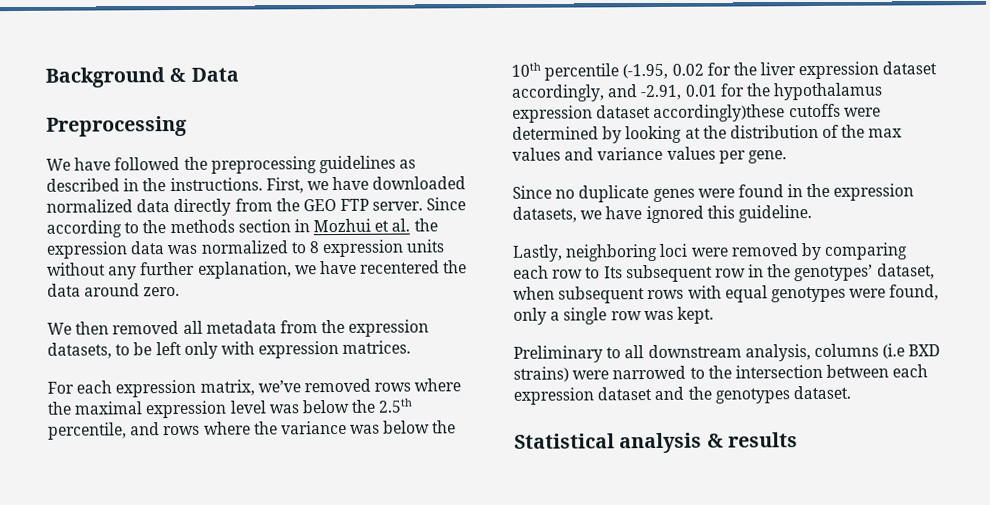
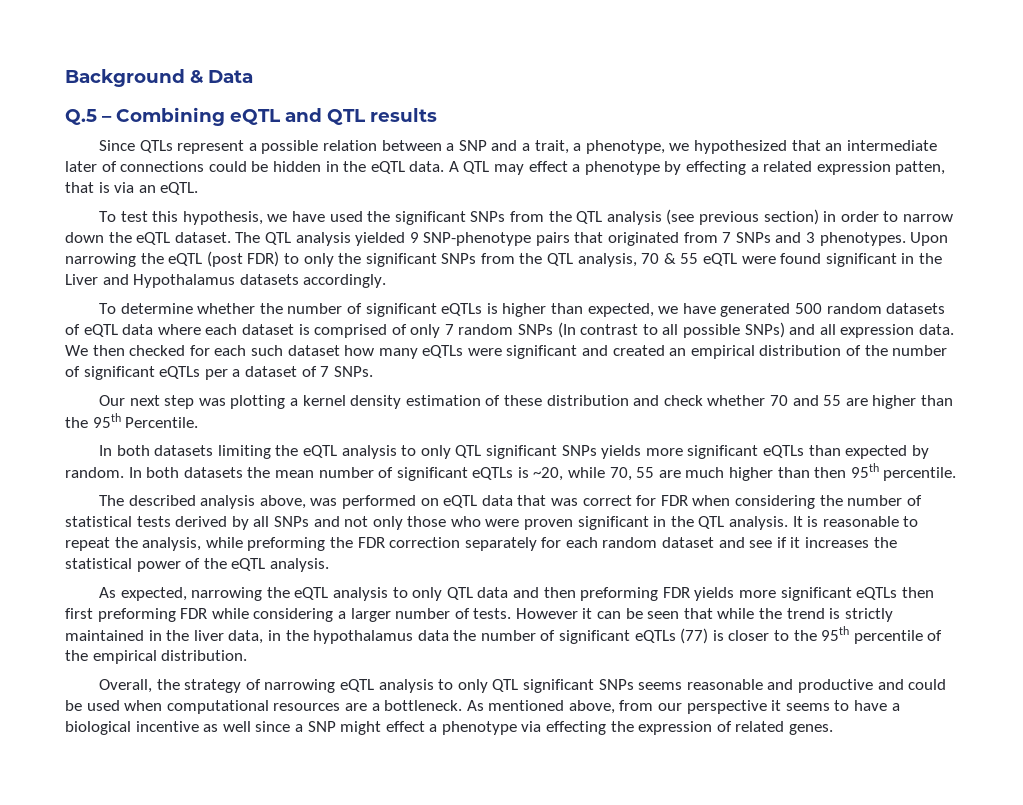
[46,115,187,137] [46,155,417,174] [46,176,467,194] [46,197,467,217] [46,218,438,238] [46,239,445,259] [47,260,468,280] [47,283,181,297] [47,319,430,337] [47,340,412,359] [47,378,462,398] [47,398,414,419] [48,420,457,440] [511,61,938,81] [511,82,884,102] [512,103,881,123] [512,124,903,144] [512,146,787,164] [512,183,915,203] [512,205,812,224] [512,242,909,262] [513,263,935,283] [513,284,940,304] [513,306,714,325] [513,343,941,363] [513,364,929,382] [513,385,851,405] [514,432,798,454] Preprocessing // We have followed the preprocessing guidelines as described in the instructions. First, we have downloaded normalized data directly from the GEO FTP server. Since according to the methods section in Mozhui et al. the expression data was normalized to 8 expression units without any further explanation, we have recentered the data around zero. // We then removed all metadata from the expression datasets, to be left only with expression matrices. // For each expression matrix, we’ve removed rows where the maximal expression level was below the 2.5th percentile, and rows where the variance was below the 10th percentile (-1.95, 0.02 for the liver expression dataset accordingly, and -2.91, 0.01 for the hypothalamus expression dataset accordingly)these cutoffs were determined by looking at the distribution of the max values and variance values per gene. // Since no duplicate genes were found in the expression datasets, we have ignored this guideline. // Lastly, neighboring loci were removed by comparing each row to Its subsequent row in the genotypes’ dataset, when subsequent rows with equal genotypes were found, only a single row was kept. // Preliminary to all downstream analysis, columns (i.e BXD strains) were narrowed to the intersection between each expression dataset and the genotypes dataset. // Statistical analysis & results -> [65,107,437,126] [99,140,937,154] [65,161,946,175] [65,182,199,195] [99,209,953,225] [65,232,949,246] [65,251,942,267] [65,274,387,288] [99,303,946,317] [65,322,954,338] [65,345,948,359] [65,366,373,380] [99,395,953,409] [65,413,199,428] [99,445,929,459] [65,463,957,481] [99,495,922,509] [65,516,919,530] [65,537,897,551] [65,558,329,572] [99,587,934,601] [65,608,893,622] [65,626,943,644] [65,650,248,664] [99,679,947,693] [65,700,900,714] [65,721,834,735] Q.5 – Combining eQTL and QTL results // Since QTLs represent a possible relation between a SNP and a trait, a phenotype, we hypothesized that an intermediate later of connections could be hidden in the eQTL data. A QTL may effect a phenotype by effecting a related expression patten, that is via an eQTL. // To test this hypothesis, we have used the significant SNPs from the QTL analysis (see previous section) in order to narrow down the eQTL dataset. The QTL analysis yielded 9 SNP-phenotype pairs that originated from 7 SNPs and 3 phenotypes. Upon narrowing the eQTL (post FDR) to only the significant SNPs from the QTL analysis, 70 & 55 eQTL were found significant in the Liver and Hypothalamus datasets accordingly. // To determine whether the number of significant eQTLs is higher than expected, we have generated 500 random datasets of eQTL data where each dataset is comprised of only 7 random SNPs (In contrast to all possible SNPs) and all expression data. We then checked for each such dataset how many eQTLs were significant and created an empirical distribution of the number of significant eQTLs per a dataset of 7 SNPs. // Our next step was plotting a kernel density estimation of these distribution and check whether 70 and 55 are higher than the 95th Percentile. // In both datasets limiting the eQTL analysis to only QTL significant SNPs yields more significant eQTLs than expected by random. In both datasets the mean number of significant eQTLs is ~20, while 70, 55 are much higher than then 95th percentile. // The described analysis above, was performed on eQTL data that was correct for FDR when considering the number of statistical tests derived by all SNPs and not only those who were proven significant in the QTL analysis. It is reasonable to repeat the analysis, while preforming the FDR correction separately for each random dataset and see if it increases the statistical power of the eQTL analysis. // As expected, narrowing the eQTL analysis to only QTL data and then preforming FDR yields more significant eQTLs then first preforming FDR while considering a larger number of tests. However it can be seen that while the trend is strictly maintained in the liver data, in the hypothalamus data the number of significant eQTLs (77) is closer to the 95th percentile of the empirical distribution. // Overall, the strategy of narrowing eQTL analysis to only QTL significant SNPs seems reasonable and productive and could be used when computational resources are a bottleneck. As mentioned above, from our perspective it seems to have a biological incentive as well since a SNP might effect a phenotype via effecting the expression of related genes.

